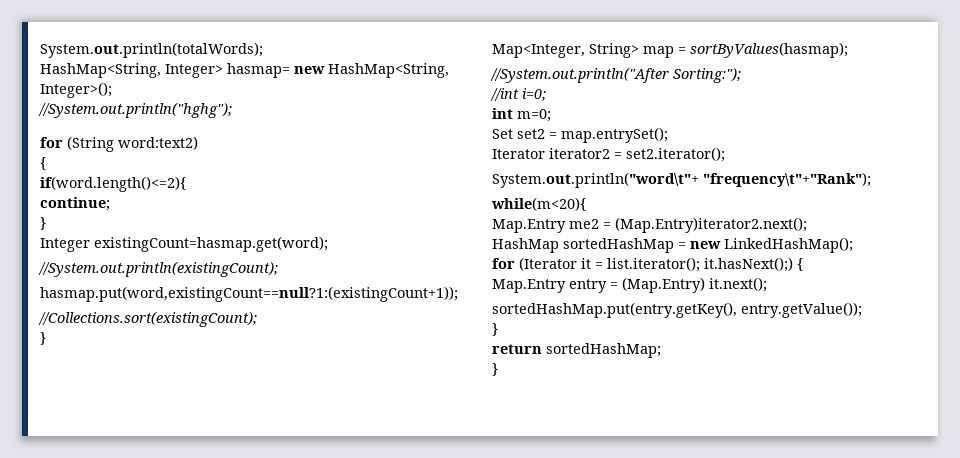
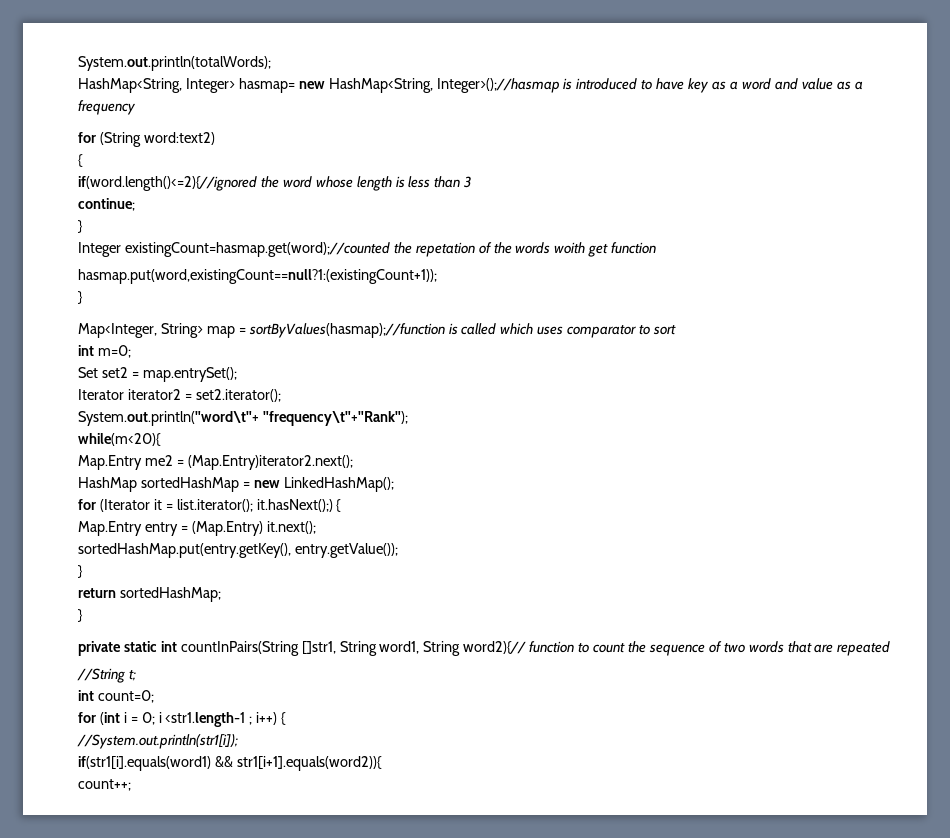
[40,82,112,98] [38,102,232,118] [40,136,198,152] [40,157,46,170] [40,176,186,192] [40,197,110,211] [40,217,46,230] [40,236,328,252] [38,261,278,277] Integer>(); // //System.out.println("hghg"); // for (String word:text2) // { // if(word.length()<=2){ // continue; // } // Integer existingCount=hasmap.get(word); // //System.out.println(existingCount); -> [436,78,863,93] [78,100,136,115] [78,132,215,147] [78,154,83,167] [78,176,472,191] [78,198,135,211] [78,220,83,233] [78,242,657,257] Integer>();//hasmap is introduced to have key as a word and value as a frequency // for (String word:text2) // { // if(word.length()<=2){//ignored the word whose length is less than 3 // continue; // } // Integer existingCount=hasmap.get(word);//counted the repetation of the words woith get function
[38,311,257,327] // //Collections.sort(existingCount); -> (437, 276) none
[690,42,848,58] [490,67,741,83] [490,88,546,101] sortByValues(hasmap); // //System.out.println("After Sorting:"); // //int i=0; -> [248,323,677,338] sortByValues(hasmap);//function is called which uses comparator to sort
(498, 369) none -> [78,641,891,656] [77,668,136,683] [78,690,154,703] [78,712,287,727] [77,734,238,749] [78,756,382,771] [78,779,131,791] // private static int countInPairs(String []str1, String word1, String word2){// function to count the sequence of two words that are repeated // //String t; // int count=0; // for (int i = 0; i <str1.length-1 ; i++) { // //System.out.println(str1[i]); // if(str1[i].equals(word1) && str1[i+1].equals(word2)){ // count++;

